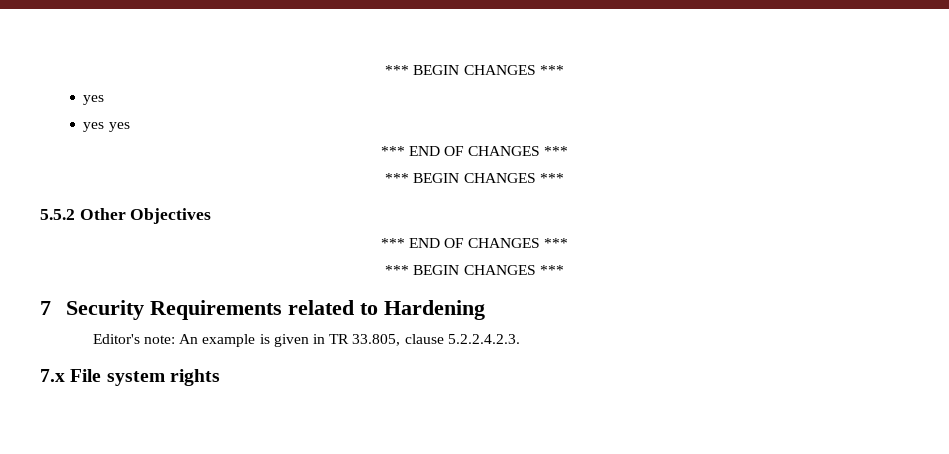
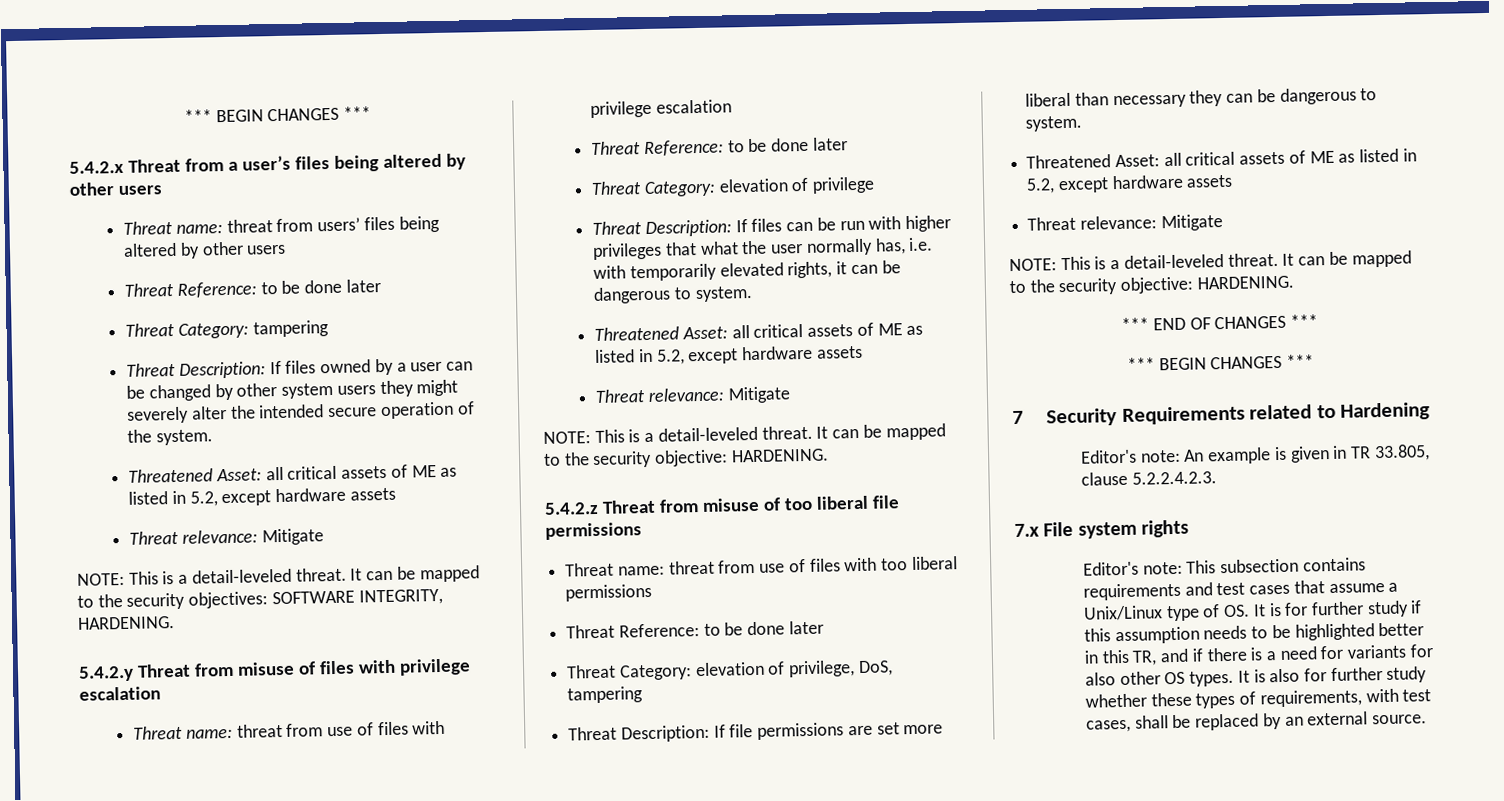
[385,65,564,75] [83,95,105,105] [83,122,130,132] [380,146,569,156] [385,173,564,183] [40,208,212,224] *** BEGIN CHANGES *** // yes // yes yes // *** END OF CHANGES *** // *** BEGIN CHANGES *** // 5.5.2 Other Objectives -> [183,106,372,123] [69,153,466,174] [69,182,162,196] [123,215,440,235] [123,241,287,259] [124,279,381,298] [125,320,329,339] [126,358,474,379] [126,379,459,402] [127,401,475,424] [127,429,213,446] [128,464,458,483] [128,487,396,507] [129,528,324,546] [77,565,480,586] [77,588,443,610] [78,616,175,630] [78,658,471,682] [79,686,161,701] [133,720,446,740] [590,99,732,119] [591,137,848,157] [591,176,876,198] [592,215,952,238] [592,237,934,260] [593,260,901,282] [593,285,753,304] [594,322,924,341] [595,345,863,365] [595,386,791,404] [543,423,946,444] [543,448,829,469] [544,495,900,515] [545,522,642,540] [565,556,958,577] [565,583,653,602] [566,620,824,639] [567,660,893,681] [567,686,644,704] [568,722,944,743] [1025,87,1378,109] [1025,115,1083,132] [1026,148,1417,169] [1026,174,1234,194] [1027,214,1223,232] [1009,250,1412,272] [1009,275,1294,296] *** BEGIN CHANGES *** // 5.4.2.x Threat from a user’s files being altered by other users // Threat name: threat from users’ files being altered by other users // Threat Reference: to be done later // Threat Category: tampering // Threat Description: If files owned by a user can be changed by other system users they might severely alter the intended secure operation of the system. // Threatened Asset: all critical assets of ME as listed in 5.2, except hardware assets // Threat relevance: Mitigate // NOTE: This is a detail-leveled threat. It can be mapped to the security objectives: SOFTWARE INTEGRITY, HARDENING. // 5.4.2.y Threat from misuse of files with privilege escalation // Threat name: threat from use of files with privilege escalation // Threat Reference: to be done later // Threat Category: elevation of privilege // Threat Description: If files can be run with higher privileges that what the user normally has, i.e. with temporarily elevated rights, it can be dangerous to system. // Threatened Asset: all critical assets of ME as listed in 5.2, except hardware assets // Threat relevance: Mitigate // NOTE: This is a detail-leveled threat. It can be mapped to the security objective: HARDENING. // 5.4.2.z Threat from misuse of too liberal file permissions // Threat name: threat from use of files with too liberal permissions // Threat Reference: to be done later // Threat Category: elevation of privilege, DoS, tampering // Threat Description: If file permissions are set more liberal than necessary they can be dangerous to system. // Threatened Asset: all critical assets of ME as listed in 5.2, except hardware assets // Threat relevance: Mitigate // NOTE: This is a detail-leveled threat. It can be mapped to the security objective: HARDENING.
(220, 377) none -> [1082,557,1366,576] [1082,580,1399,601] [1082,600,1423,622] [1083,622,1425,645] [1083,644,1434,666] [1084,666,1428,687] [1084,688,1432,709] [1085,711,1428,733] // Editor's note: This subsection contains requirements and test cases that assume a Unix/Linux type of OS. It is for further study if this assumption needs to be highlighted better in this TR, and if there is a need for variants for also other OS types. It is also for further study whether these types of requirements, with test cases, shall be replaced by an external source.

